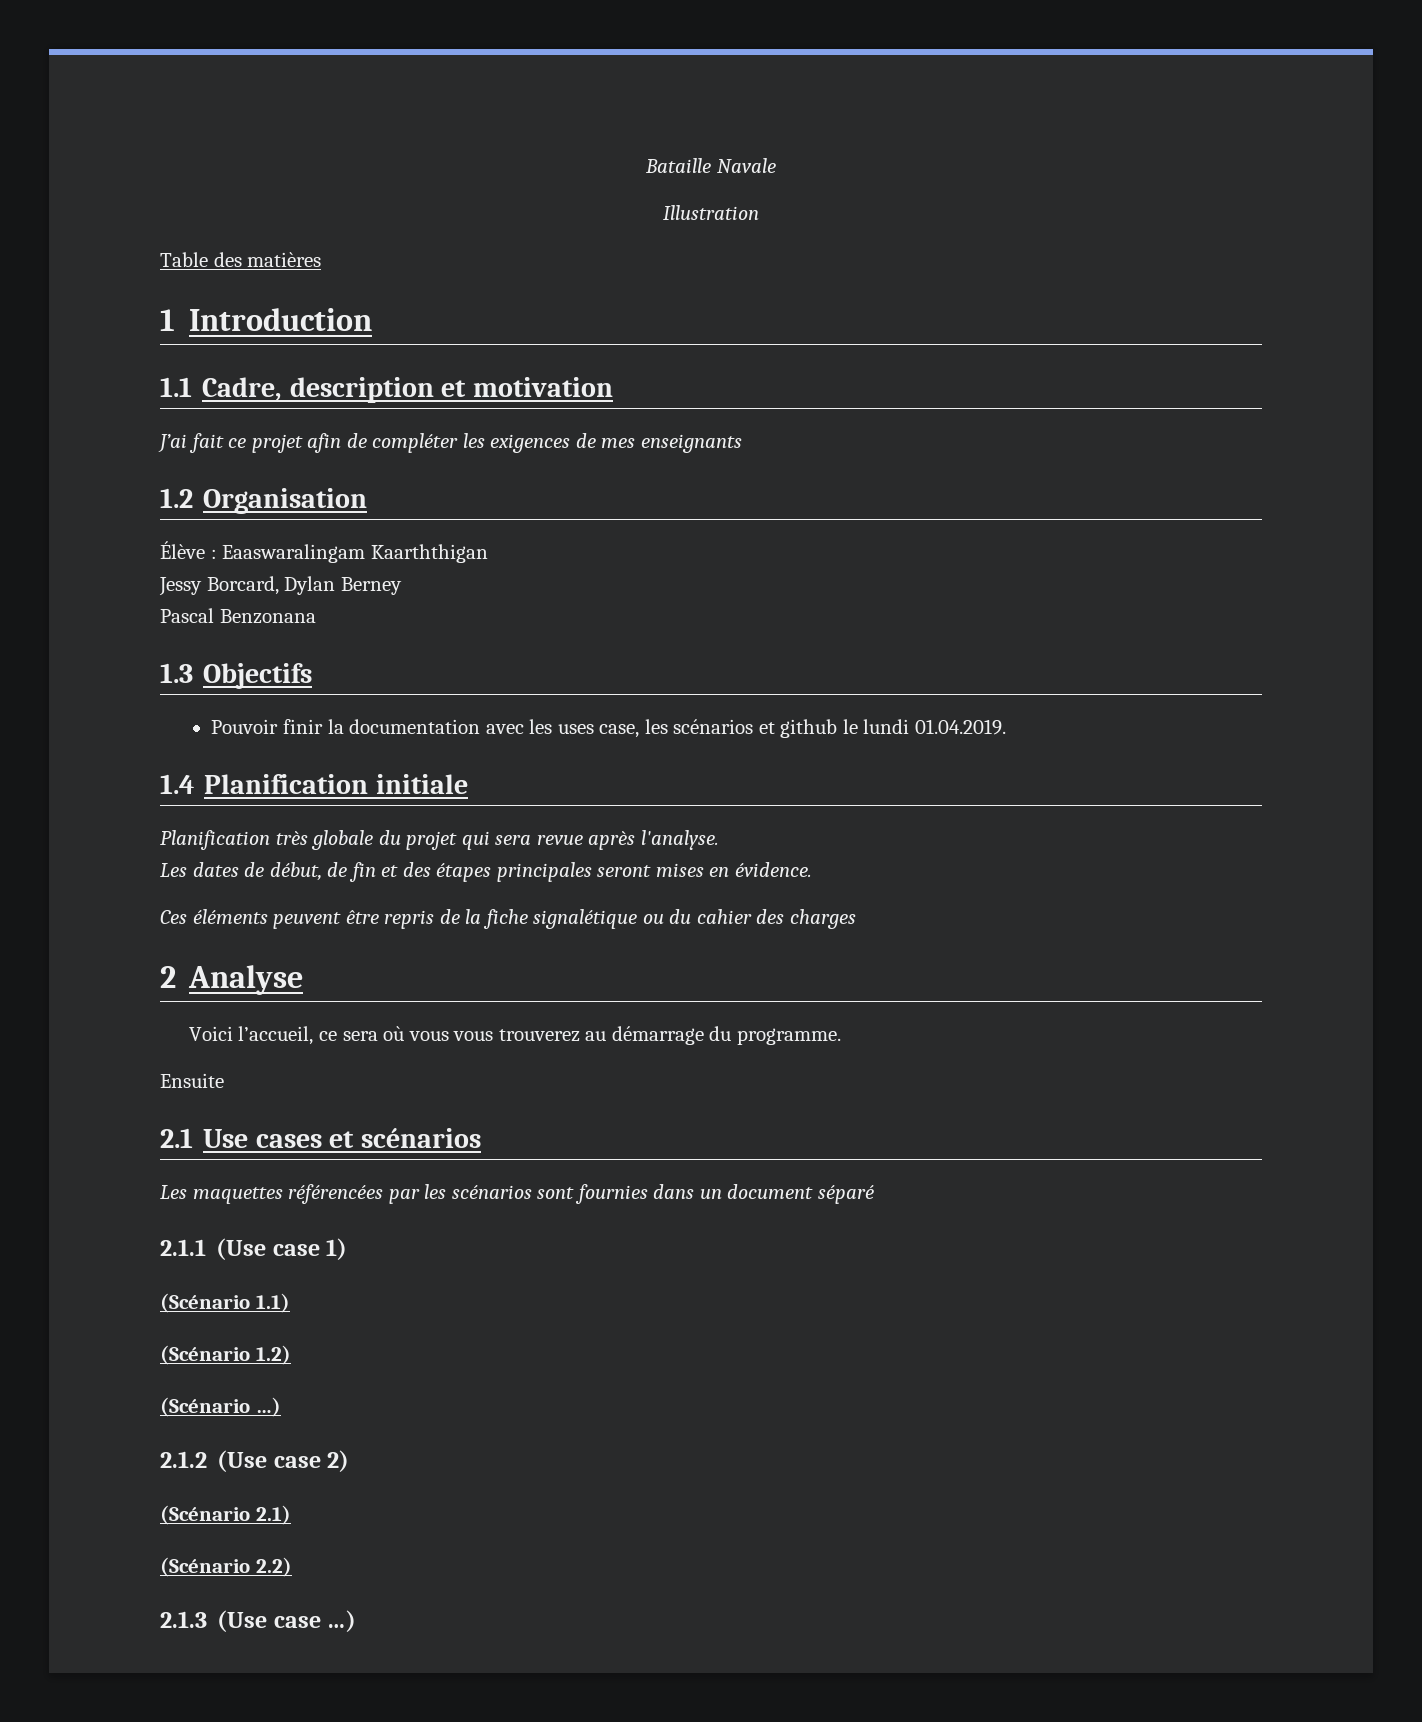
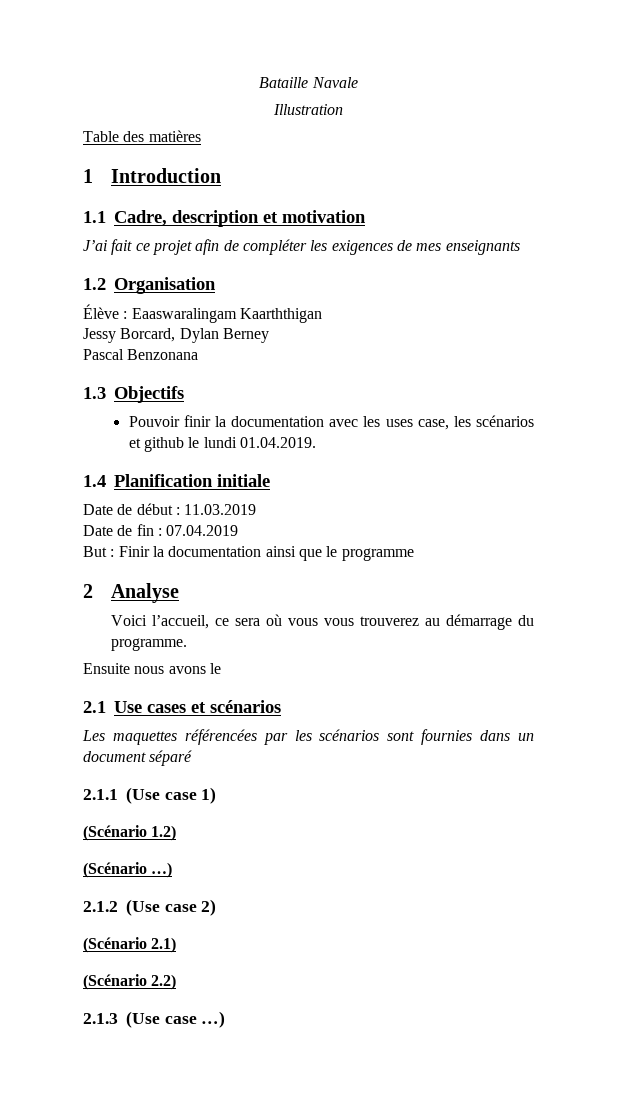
[160,830,719,850] [160,862,812,882] [160,909,856,929] Planification très globale du projet qui sera revue après l'analyse. // Les dates de début, de fin et des étapes principales seront mises en évidence. // Ces éléments peuvent être repris de la fiche signalétique ou du cahier des charges -> [83,503,257,515] [83,524,239,536] [83,546,414,561] Date de début : 11.03.2019 // Date de fin : 07.04.2019 // But : Finir la documentation ainsi que le programme
(224, 1080) none -> [134,663,221,674] nous avons le
[160,1293,290,1313] // (Scénario 1.1) -> (217, 795) none

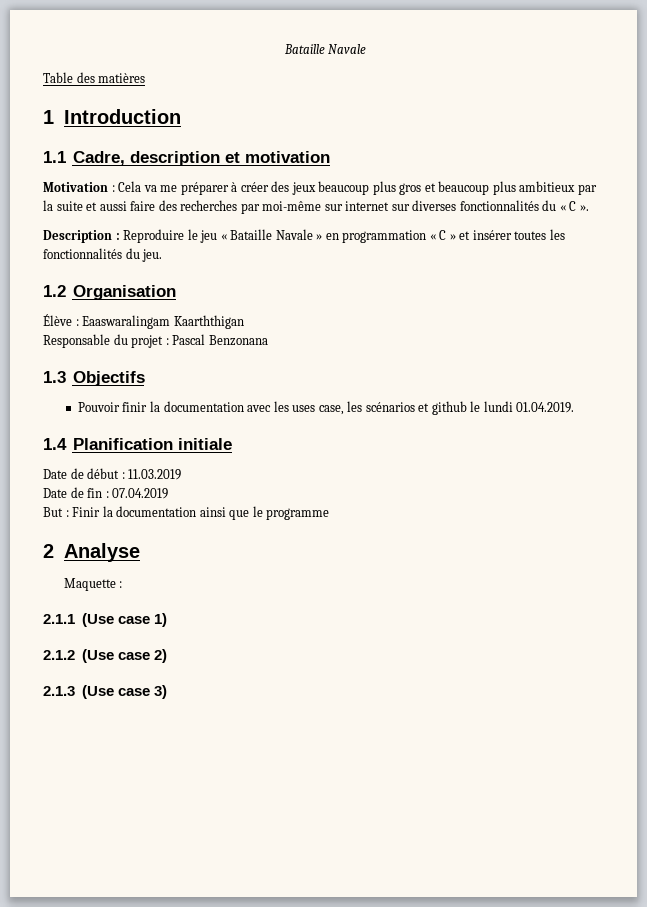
[259,77,358,88] [273,104,343,115] Bataille Navale // Illustration -> [283,44,367,54] Bataille Navale
[83,239,520,255] J’ai fait ce projet afin de compléter les exigences de mes enseignants -> [43,181,597,195] [43,200,589,214] [43,229,565,243] [43,248,163,262] Motivation : Cela va me préparer à créer des jeux beaucoup plus gros et beaucoup plus ambitieux par la suite et aussi faire des recherches par moi-même sur internet sur diverses fonctionnalités du « C ». // Description : Reproduire le jeu « Bataille Navale » en programmation « C » et insérer toutes les fonctionnalités du jeu.
[83,328,269,343] Jessy Borcard, Dylan Berney // -> [43,334,169,348] Responsable du projet :
[111,614,535,630] [111,638,188,651] [83,663,221,674] [83,700,281,713] [82,729,535,745] [83,750,193,766] Voici l’accueil, ce sera où vous vous trouverez au démarrage du programme. // Ensuite nous avons le // 2.1 Use cases et scénarios // Les maquettes référencées par les scénarios sont fournies dans un document séparé -> [63,578,123,591] Maquette :
[83,825,177,841] [83,862,173,878] // (Scénario 1.2) // (Scénario …) -> (167, 620) none
[83,937,177,953] [83,974,177,990] // (Scénario 2.1) // (Scénario 2.2) -> (167, 656) none
[201,1011,226,1028] …) -> [153,685,167,699] 3)

